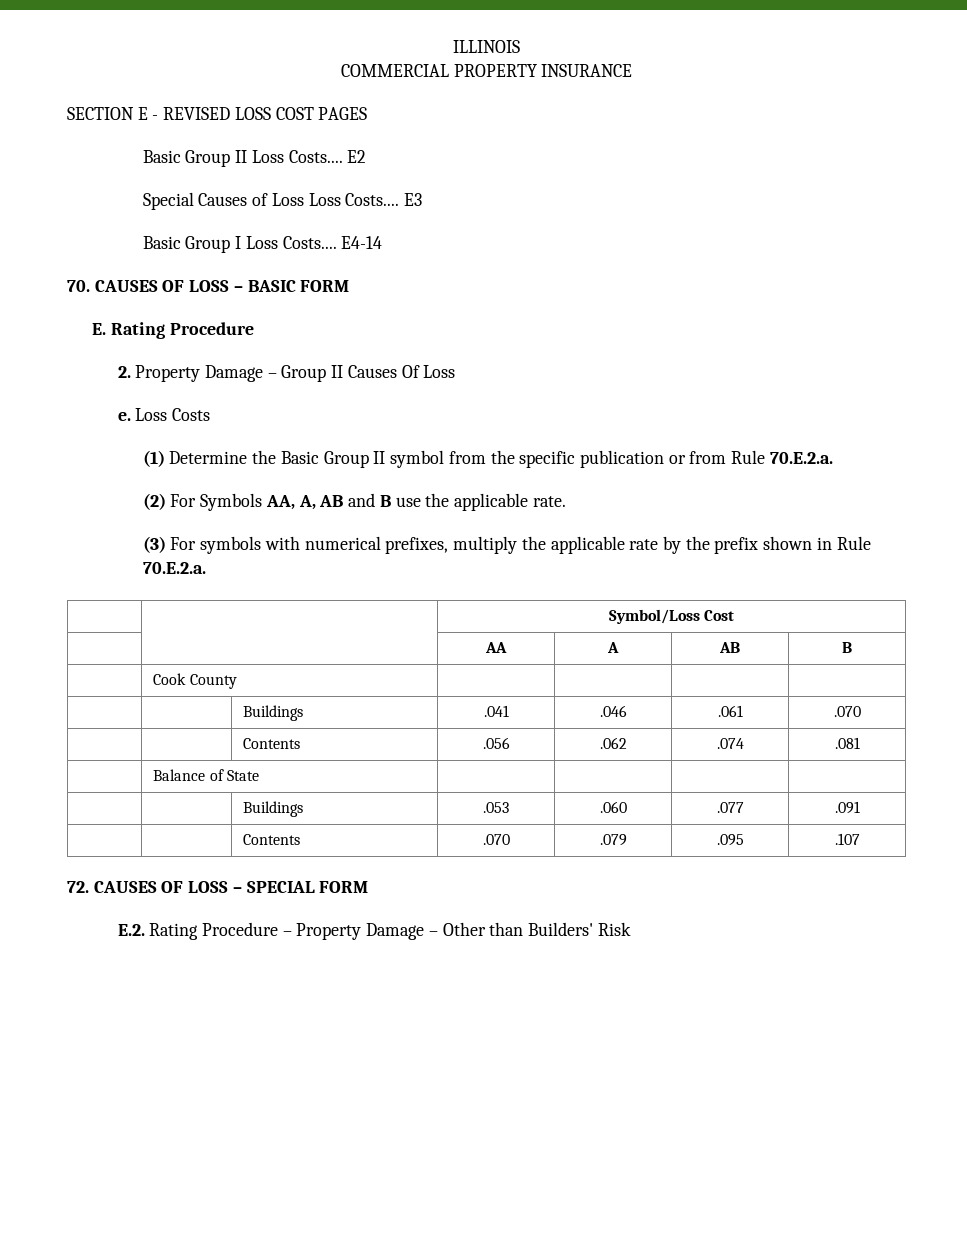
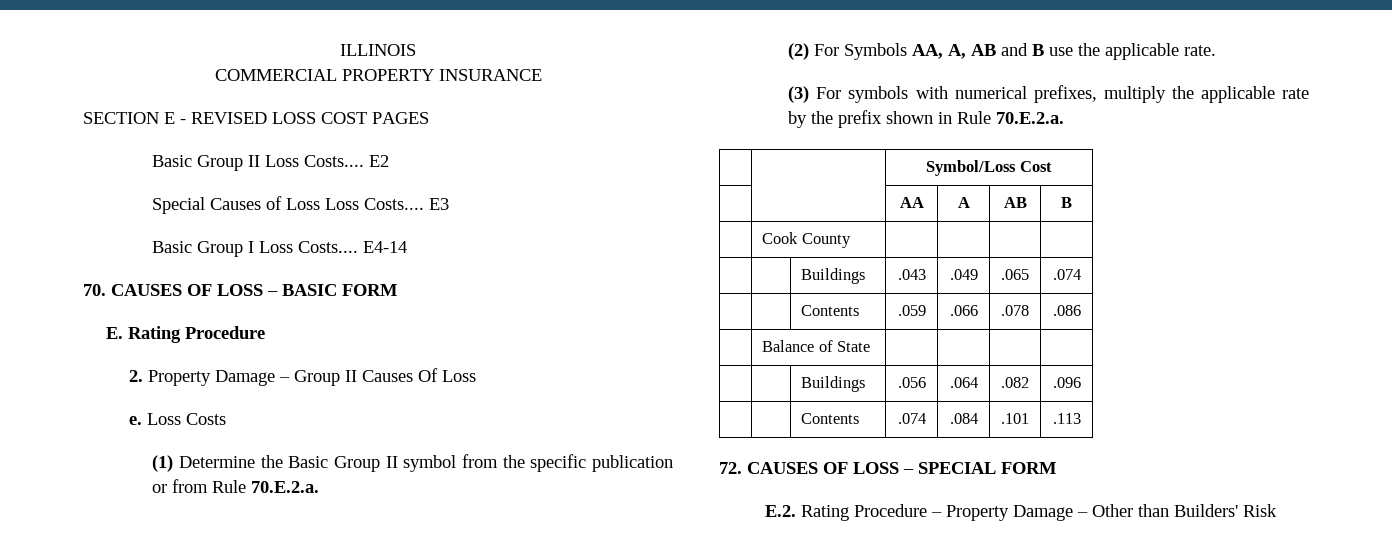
[483,705,509,717] [599,705,627,717] [717,705,743,717] [833,706,861,717] [243,738,301,749] [482,737,510,749] [599,737,627,749] [716,738,744,749] [834,737,860,749] [153,769,260,781] [243,801,304,817] [483,802,509,813] [599,801,627,813] [716,802,744,813] [834,801,860,814] [243,834,301,845] [482,834,510,845] [599,834,627,846] [716,834,744,846] [834,833,860,845] .041 | .046 | .061 | .070 // | | Contents | .056 | .062 | .074 | .081 // | Balance of State | | | | // | | Buildings | .053 | .060 | .077 | .091 // | | Contents | .070 | .079 | .095 | .107 -> [897,269,926,280] [949,269,978,280] [1001,269,1029,280] [1052,269,1081,280] [801,305,860,316] [897,305,926,316] [949,305,978,316] [1001,305,1029,316] [1052,305,1081,316] [762,340,871,352] [801,376,866,392] [897,377,926,388] [949,377,978,388] [1001,377,1029,388] [1052,377,1081,388] [801,413,860,424] [897,413,926,424] [949,413,978,424] [1001,413,1029,424] [1052,413,1081,424] .043 | .049 | .065 | .074 // | | Contents | .059 | .066 | .078 | .086 // | Balance of State | | | | // | | Buildings | .056 | .064 | .082 | .096 // | | Contents | .074 | .084 | .101 | .113

